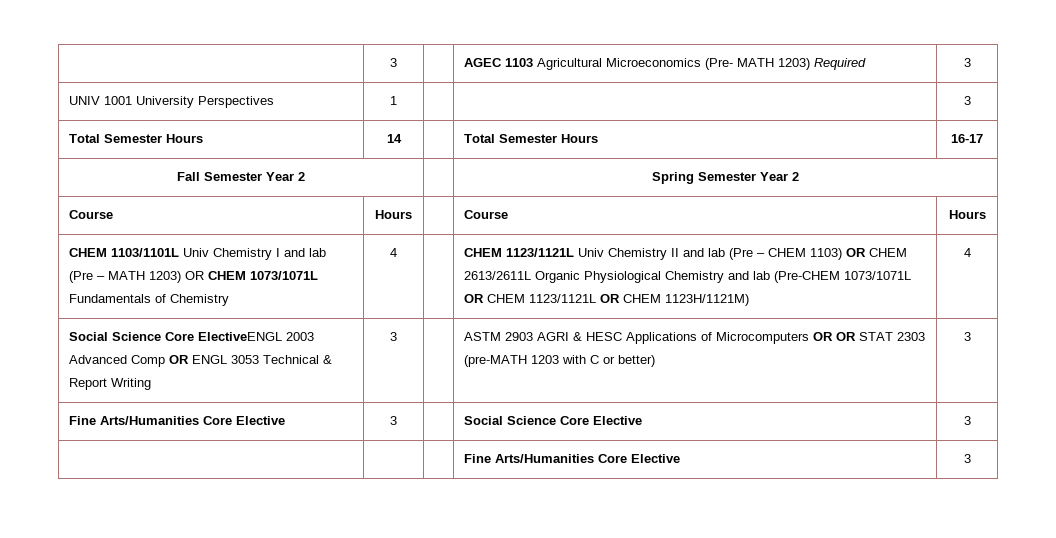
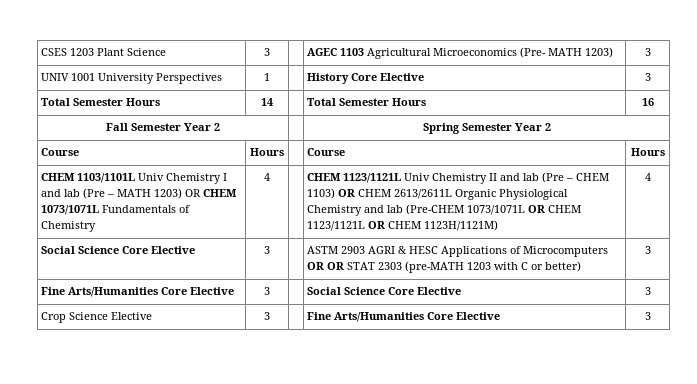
(390, 62) none -> [41,48,167,56] CSES 1203 Plant Science
[814,58,867,70] Required -> (614, 52) none
(397, 100) none -> [307,73,425,84] History Core Elective
[951,134,983,143] 16-17 -> [641,98,654,106] 16
[198,332,315,341] [69,355,333,367] [69,378,152,390] ElectiveENGL 2003 Advanced Comp OR ENGL 3053 Technical & Report Writing -> [151,246,196,254] Elective
(971, 420) | -> [41,312,153,323] [264,312,270,320] Crop Science Elective | 3

